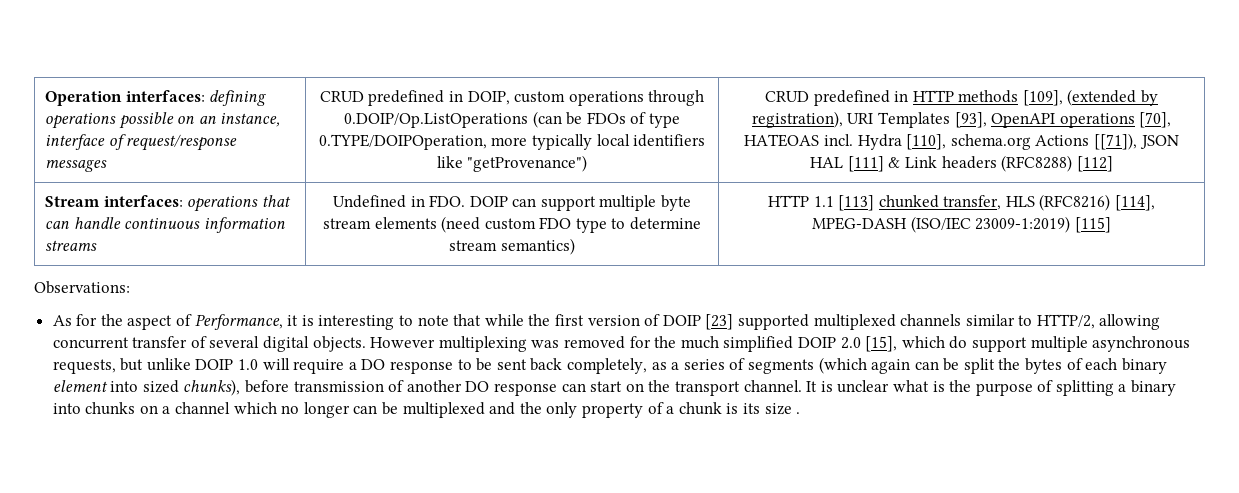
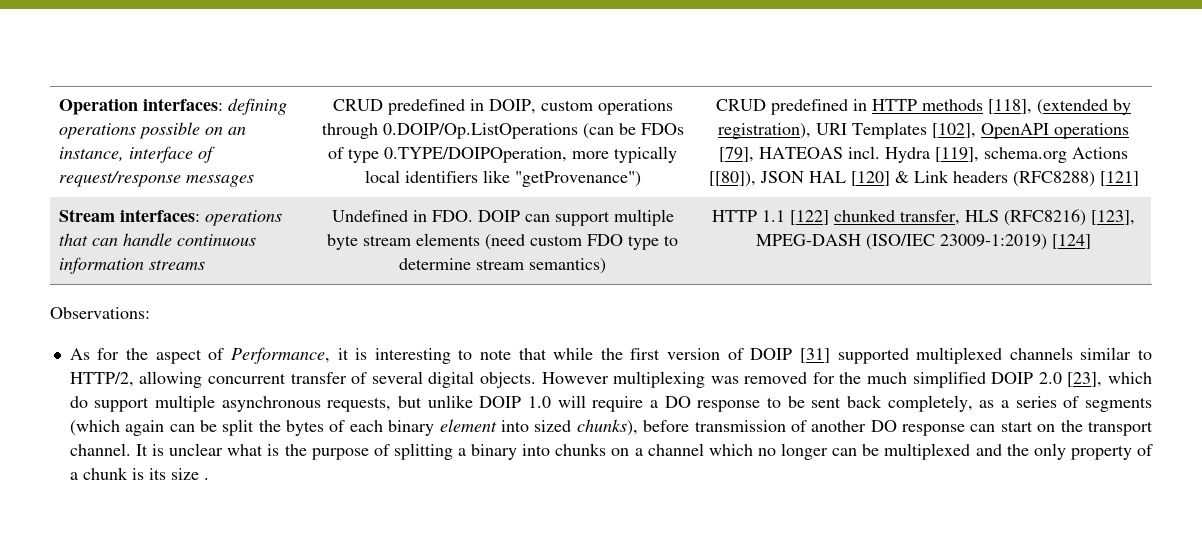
[1022,90,1063,106] [109], -> [988,99,1032,114] [118],
[954,112,987,128] [93], -> [932,123,977,138] [102],
[1139,112,1172,128] [70], -> [719,147,755,162] [79],
[906,134,947,150] [110], -> [935,147,980,162] [119],
[1093,133,1137,150] [[71]), -> [708,171,756,187] [[80]),
[847,156,884,172] [111] -> [850,171,890,186] [120]
[1076,156,1113,172] [112] -> [1099,171,1139,186] [121]
[838,195,875,211] [113] -> [790,210,830,225] [122]
[1115,195,1156,211] [114], -> [1091,210,1135,225] [123],
[1074,217,1111,233] [115] -> [1052,234,1091,249] [124]
[705,314,734,330] [23] -> [799,348,830,363] [31]
[865,336,898,352] [15], -> [1067,372,1103,387] [23],

